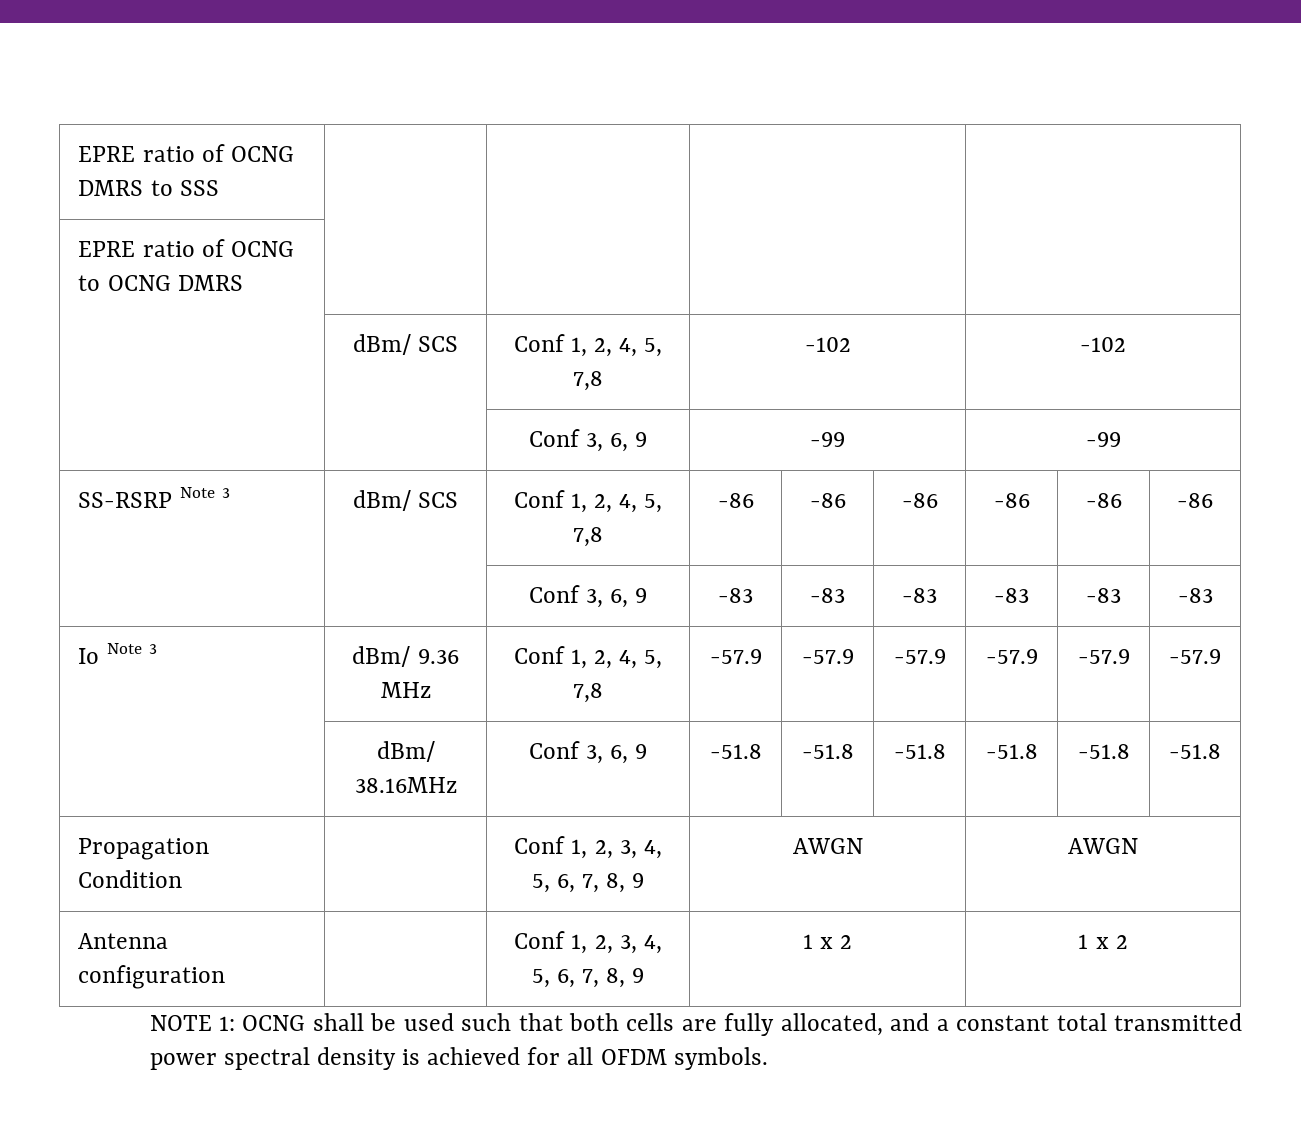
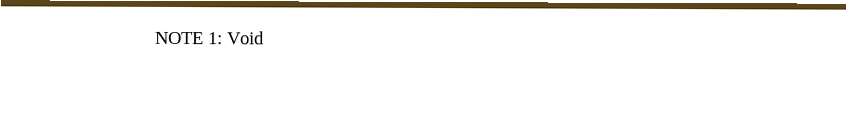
[78,144,294,162] [78,180,219,196] [78,239,294,257] [78,275,243,291] [352,334,459,355] [513,334,663,357] [573,371,603,391] [804,337,851,352] [1080,337,1126,352] [528,429,648,452] [810,432,845,447] [1085,432,1121,447] [78,487,230,508] [352,490,459,511] [513,490,663,513] [573,527,603,547] [717,493,754,508] [809,493,846,508] [901,493,938,508] [993,493,1030,508] [1085,493,1122,508] [1177,493,1213,508] [528,585,648,608] [718,588,753,603] [810,588,845,603] [902,588,937,603] [994,588,1029,603] [1086,588,1121,603] [1177,588,1213,603] [78,643,157,664] [352,646,459,667] [380,682,431,698] [513,646,663,669] [573,683,603,703] [709,649,762,664] [801,649,854,664] [893,649,946,664] [985,649,1038,664] [1077,649,1130,664] [1169,649,1221,664] [376,741,435,762] [354,777,457,793] [528,741,648,764] [709,744,762,759] [801,744,854,759] [893,744,946,759] [985,744,1038,759] [1077,744,1130,759] [1169,744,1221,759] [78,838,210,860] [78,870,183,888] [514,836,662,859] [531,873,645,893] [792,838,863,854] [1068,838,1138,854] [78,933,169,949] [78,965,226,989] [514,931,662,954] [531,968,645,988] [802,934,853,949] [1078,934,1128,949] [149,1013,1243,1036] [149,1047,768,1070] EPRE ratio of OCNG DMRS to SSS | | | | // EPRE ratio of OCNG to OCNG DMRS | | | | // | dBm/ SCS | Conf 1, 2, 4, 5, 7,8 | -102 | -102 // | | Conf 3, 6, 9 | -99 | -99 // SS-RSRP Note 3 | dBm/ SCS | Conf 1, 2, 4, 5, 7,8 | -86 | -86 | -86 | -86 | -86 | -86 // | | Conf 3, 6, 9 | -83 | -83 | -83 | -83 | -83 | -83 // Io Note 3 | dBm/ 9.36 MHz | Conf 1, 2, 4, 5, 7,8 | -57.9 | -57.9 | -57.9 | -57.9 | -57.9 | -57.9 // | dBm/ 38.16MHz | Conf 3, 6, 9 | -51.8 | -51.8 | -51.8 | -51.8 | -51.8 | -51.8 // Propagation Condition | | Conf 1, 2, 3, 4, 5, 6, 7, 8, 9 | AWGN | AWGN // Antenna configuration | | Conf 1, 2, 3, 4, 5, 6, 7, 8, 9 | 1 x 2 | 1 x 2 // NOTE 1: OCNG shall be used such that both cells are fully allocated, and a constant total transmitted power spectral density is achieved for all OFDM symbols. -> [155,31,266,45] NOTE 1: Void

